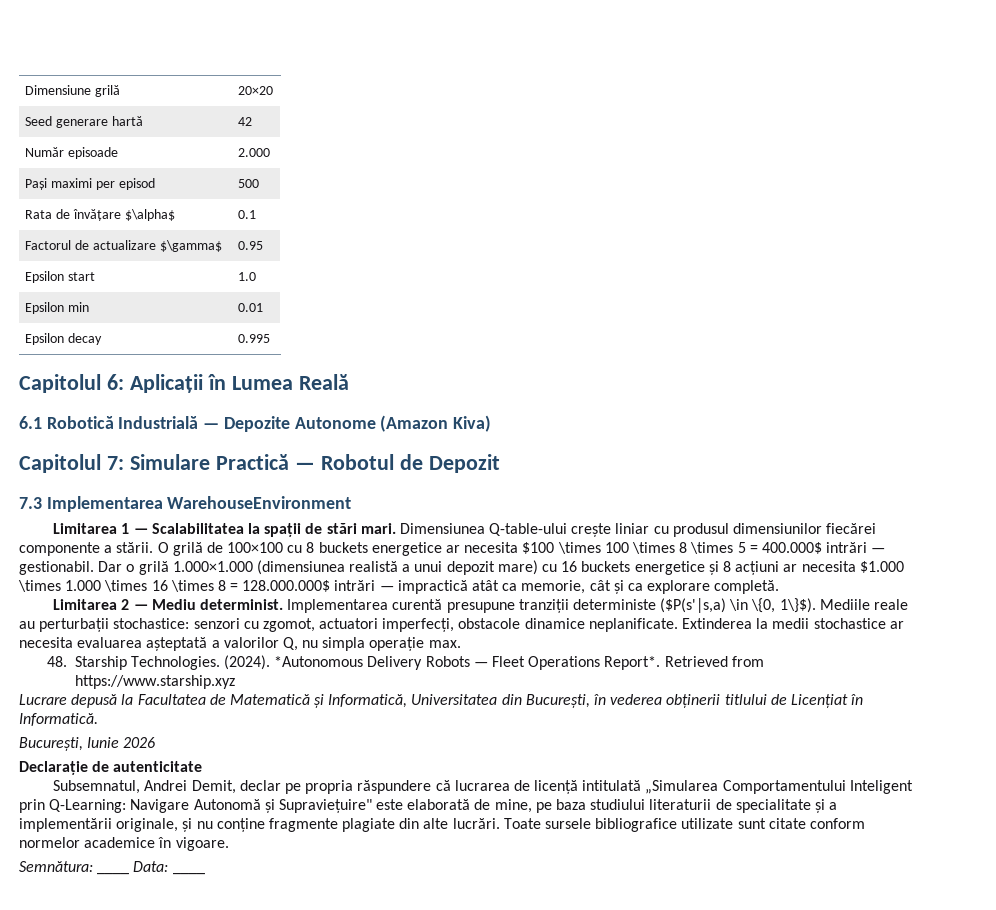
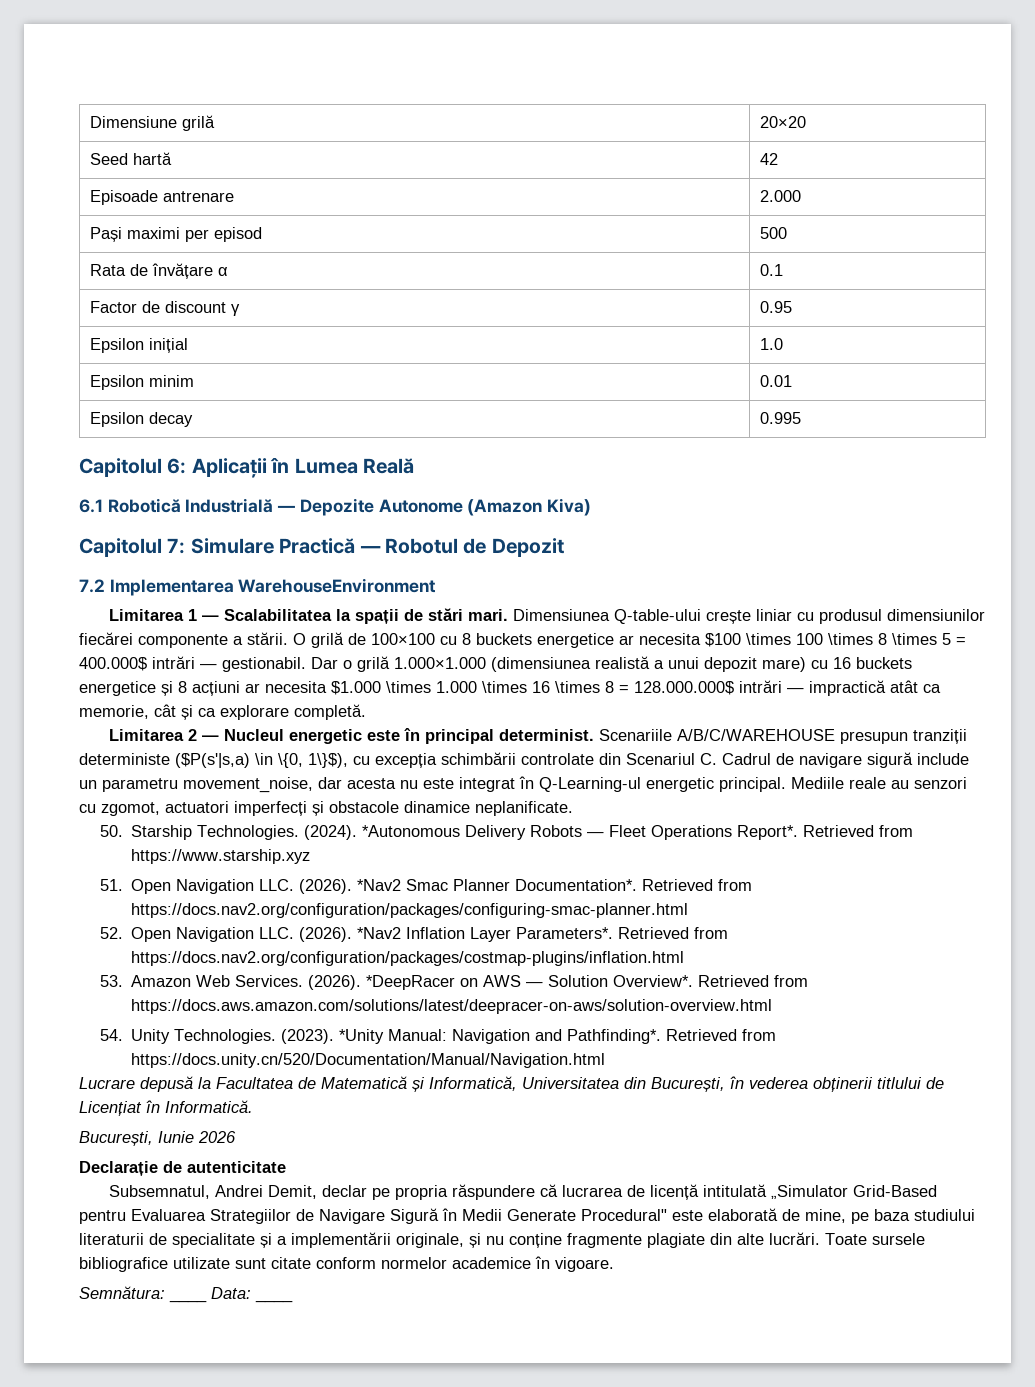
[56,119,109,128] generare -> (129, 159) none
[25,147,119,159] Număr episoade -> [90,190,235,205] Episoade antrenare
[124,209,175,221] $\alpha$ -> [218,267,229,276] α
[25,240,222,252] Factorul de actualizare $\gamma$ -> [90,301,241,316] Factor de discount γ
[68,272,96,281] start -> [149,338,189,353] inițial
[68,302,90,312] min -> [149,375,195,387] minim
[19,497,42,509] 7.3 -> [79,579,105,593] 7.2
[151,599,515,613] Mediu determinist. Implementarea curentă presupune -> [224,728,909,744] Nucleul energetic este în principal determinist. Scenariile A/B/C/WAREHOUSE presupun
[779,598,816,613] 1\}$). -> [308,752,969,768] [79,776,786,793] 1\}$), cu excepția schimbării controlate din Scenariul C. Cadrul de navigare sigură include un parametru movement_noise, dar acesta nu este integrat în Q-Learning-ul energetic principal.
[39,618,190,632] perturbații stochastice: -> (909, 784) none
[382,618,455,632] imperfecți, -> [234,801,324,816] imperfecți și
[682,618,904,629] [19,637,461,651] [46,656,67,667] Extinderea la medii stochastice ar necesita evaluarea așteptată a valorilor Q, nu simpla operație max. // 48. -> [99,825,123,837] // 50.
(235, 682) none -> [99,879,753,894] [131,903,689,918] [99,927,729,942] [131,951,685,966] [99,975,809,990] [131,999,773,1014] [99,1029,777,1044] [131,1053,606,1068] // 51. Open Navigation LLC. (2026). *Nav2 Smac Planner Documentation*. Retrieved from https://docs.nav2.org/configuration/packages/configuring-smac-planner.html // 52. Open Navigation LLC. (2026). *Nav2 Inflation Layer Parameters*. Retrieved from https://docs.nav2.org/configuration/packages/costmap-plugins/inflation.html // 53. Amazon Web Services. (2026). *DeepRacer on AWS — Solution Overview*. Retrieved from https://docs.aws.amazon.com/solutions/latest/deepracer-on-aws/solution-overview.html // 54. Unity Technologies. (2023). *Unity Manual: Navigation and Pathfinding*. Retrieved from https://docs.unity.cn/520/Documentation/Manual/Navigation.html
[645,780,913,794] [19,799,372,813] „Simularea Comportamentului Inteligent prin Q-Learning: Navigare Autonomă și Supraviețuire" -> [771,1185,938,1199] [79,1208,667,1224] „Simulator Grid-Based pentru Evaluarea Strategiilor de Navigare Sigură în Medii Generate Procedural"

